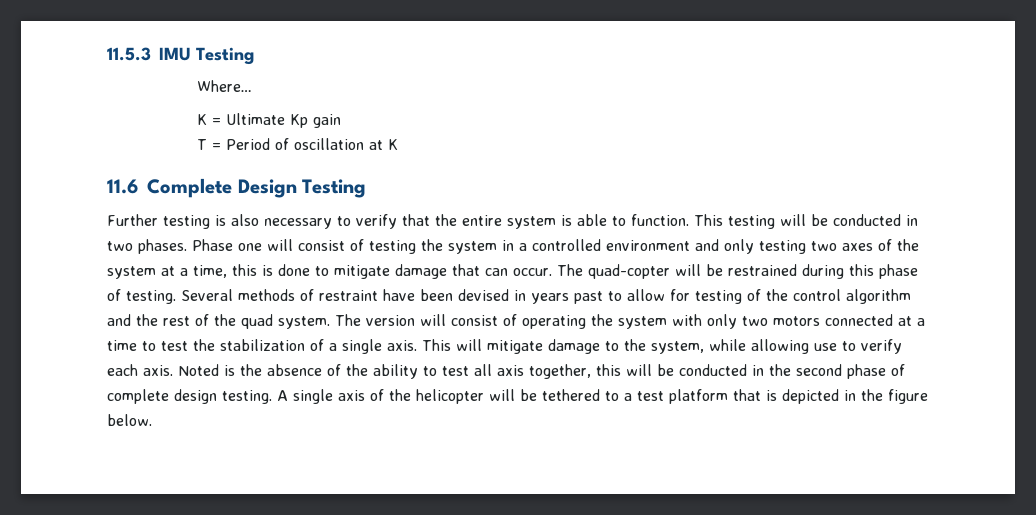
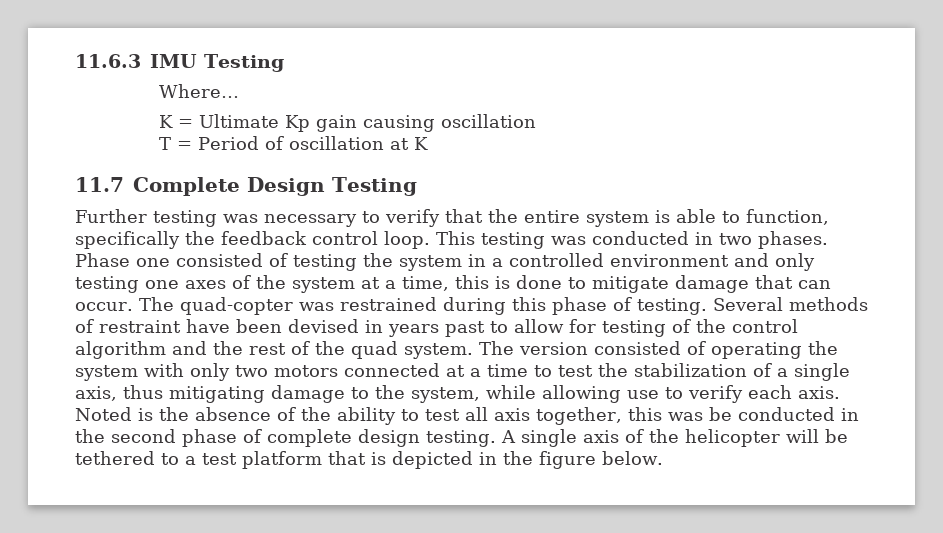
[107,47,151,61] 11.5.3 -> [75,54,141,68] 11.6.3
(341, 121) none -> [363,114,537,132] causing oscillation
[107,179,139,194] 11.6 -> [75,177,124,192] 11.7
[215,214,259,226] is also -> [223,214,258,223] was
[631,214,828,229] function. This testing will be -> [746,209,829,225] [75,231,586,249] function, specifically the feedback control loop. This testing was
[267,239,345,251] will consist -> [176,253,263,267] consisted
[811,241,837,251] two -> [145,280,179,289] one
[675,264,723,276] will be -> [298,302,334,311] was
[420,314,498,326] will consist -> [594,341,681,355] consisted
[387,339,543,354] axis. This will mitigate -> [75,385,265,403] axis, thus mitigating
[626,364,652,376] will -> [667,412,703,421] was

